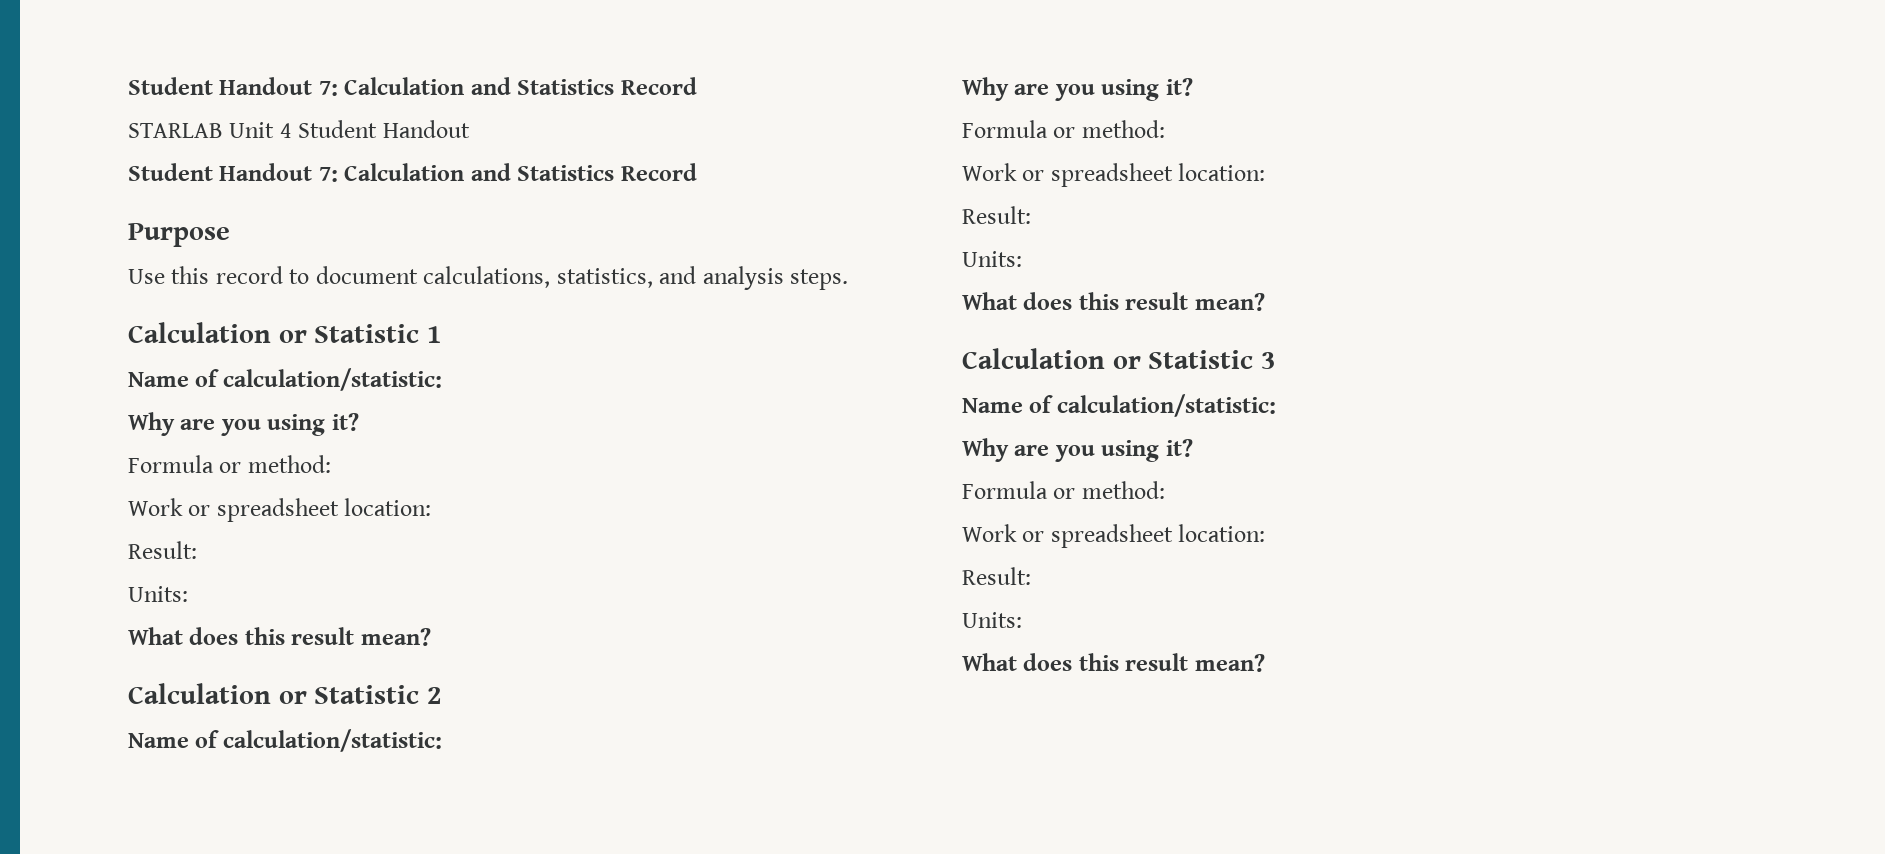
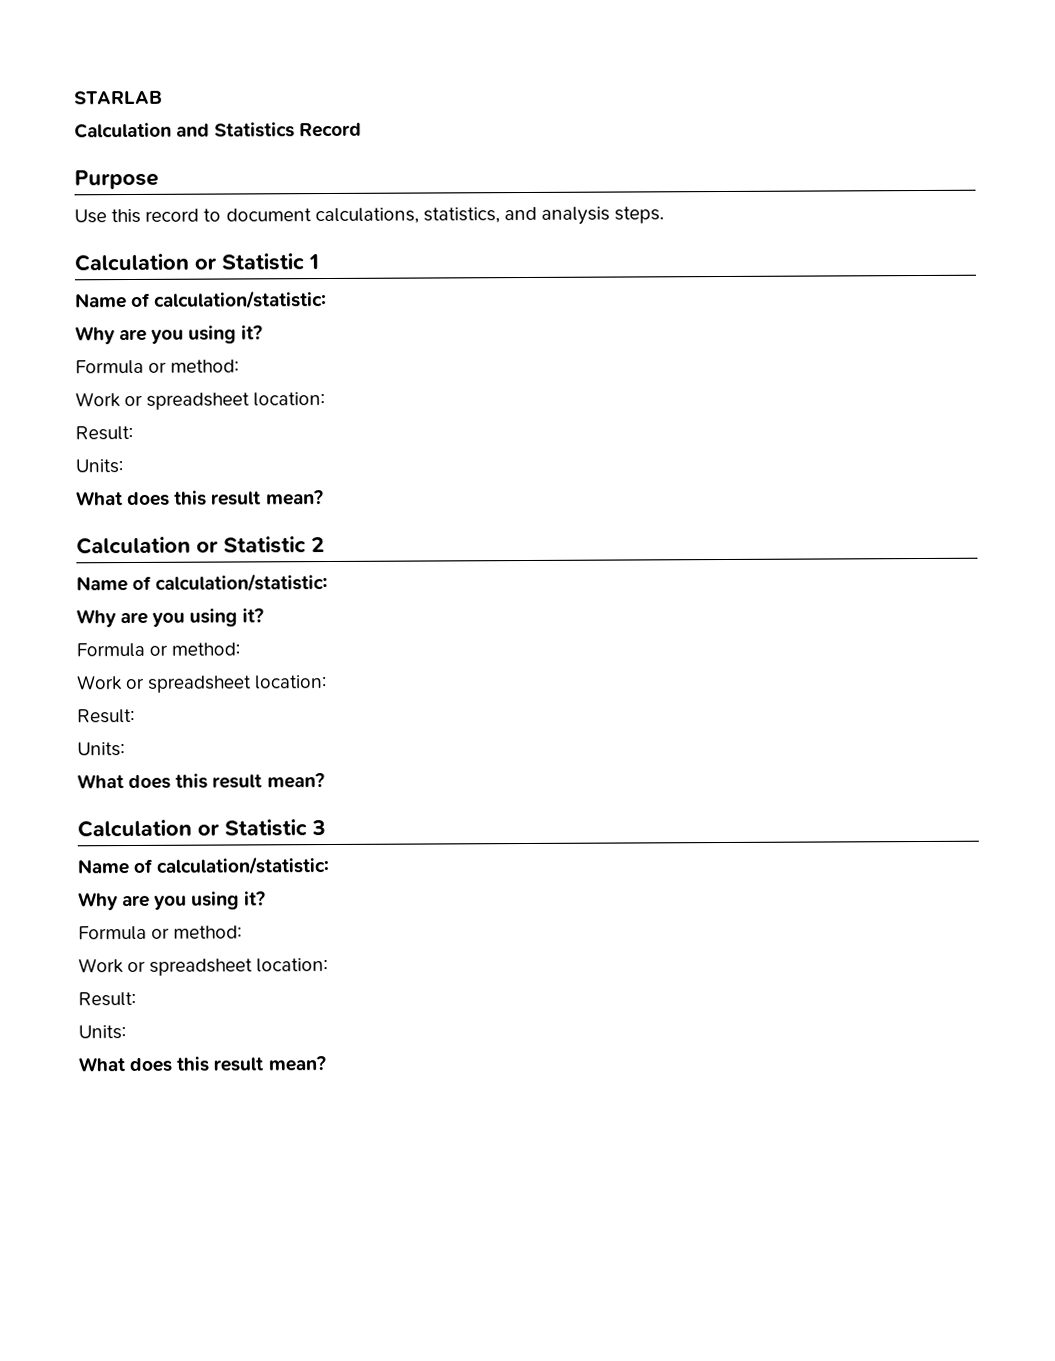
[128,77,697,96] [128,120,470,138] [128,163,338,182] Student Handout 7: Calculation and Statistics Record // STARLAB Unit 4 Student Handout // Student Handout 7: -> [74,90,163,105] STARLAB //

